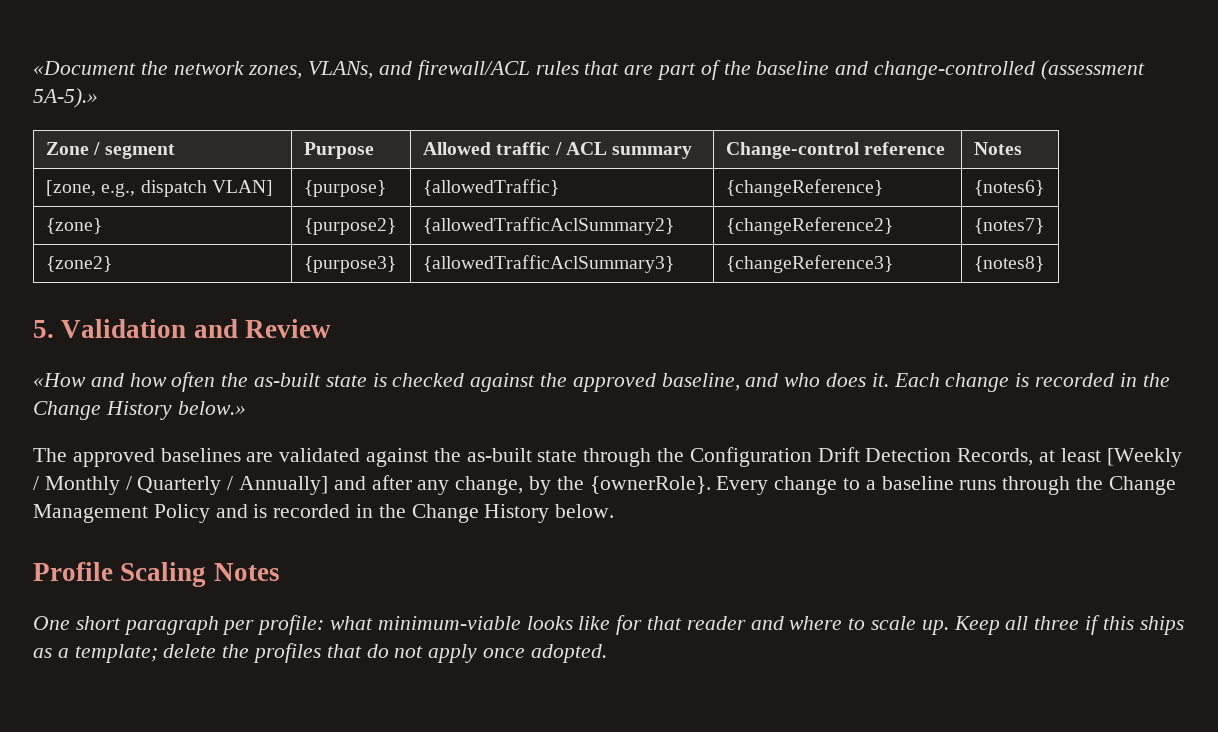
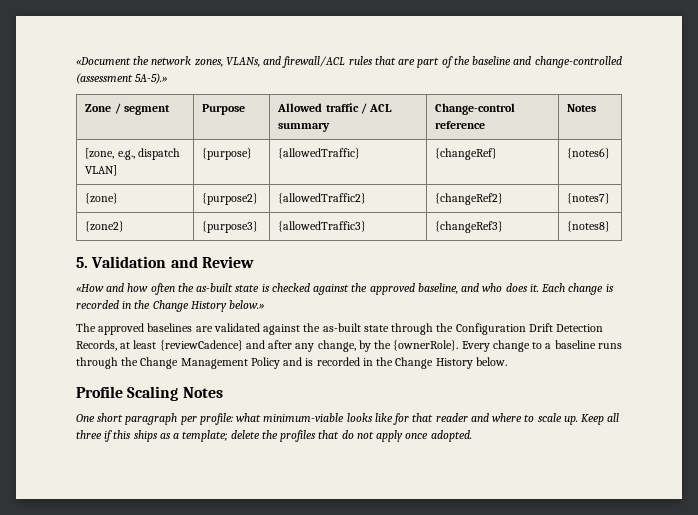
[726,179,884,197] {changeReference} -> [435,148,498,160] {changeRef}
[423,217,675,235] [726,217,894,235] {allowedTrafficAclSummary2} | {changeReference2} -> [278,193,367,204] [435,193,504,205] {allowedTraffic2} | {changeRef2}
[423,255,675,273] [726,255,894,273] {allowedTrafficAclSummary3} | {changeReference3} -> [278,221,367,232] [435,221,504,233] {allowedTraffic3} | {changeRef3}
[1106,448,1182,467] [33,476,329,495] [Weekly / Monthly / Quarterly / Annually] -> [159,340,243,351] {reviewCadence}

